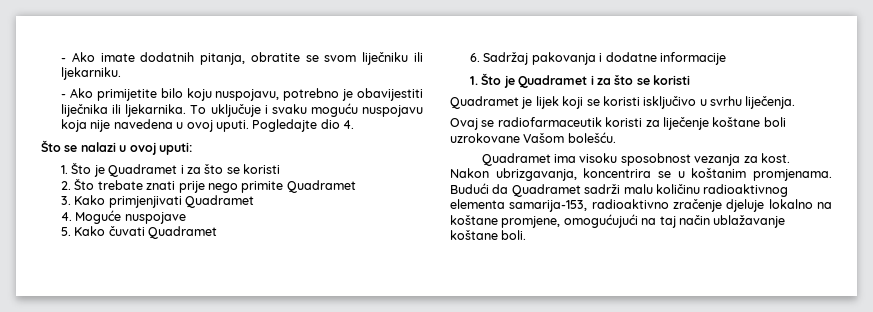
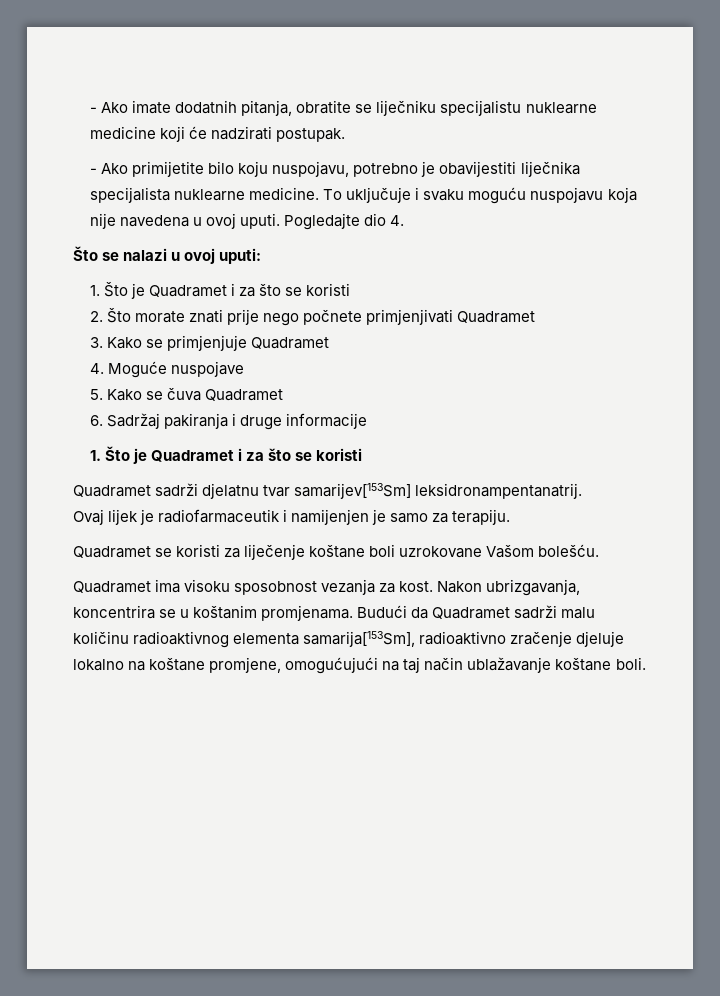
[324,52,424,65] [61,67,122,80] svom liječniku ili ljekarniku. -> [376,100,597,116] [90,126,346,142] liječniku specijalistu nuklearne medicine koji će nadzirati postupak.
[112,104,187,117] ili ljekarnika. -> [90,187,320,203] specijalista nuklearne medicine.
[97,180,143,190] trebate -> [135,311,186,323] morate
[241,181,284,193] primite -> [303,309,454,325] počnete primjenjivati
[108,196,182,208] primjenjivati -> [146,335,248,351] se primjenjuje
[108,226,145,236] čuvati -> [146,387,202,401] se čuva
[531,52,657,65] pakovanja i dodatne -> [164,413,283,430] pakiranja i druge
[521,96,796,109] [450,117,602,130] je lijek koji se koristi isključivo u svrhu liječenja. // Ovaj se radiofarmaceutik -> [155,483,583,499] [73,509,511,525] [73,546,173,558] sadrži djelatnu tvar samarijev[153Sm] leksidronampentanatrij. // Ovaj lijek je radiofarmaceutik i namijenjen je samo za terapiju. // Quadramet se
[509,200,588,212] samarija-153, -> [303,631,416,647] samarija[153Sm],

